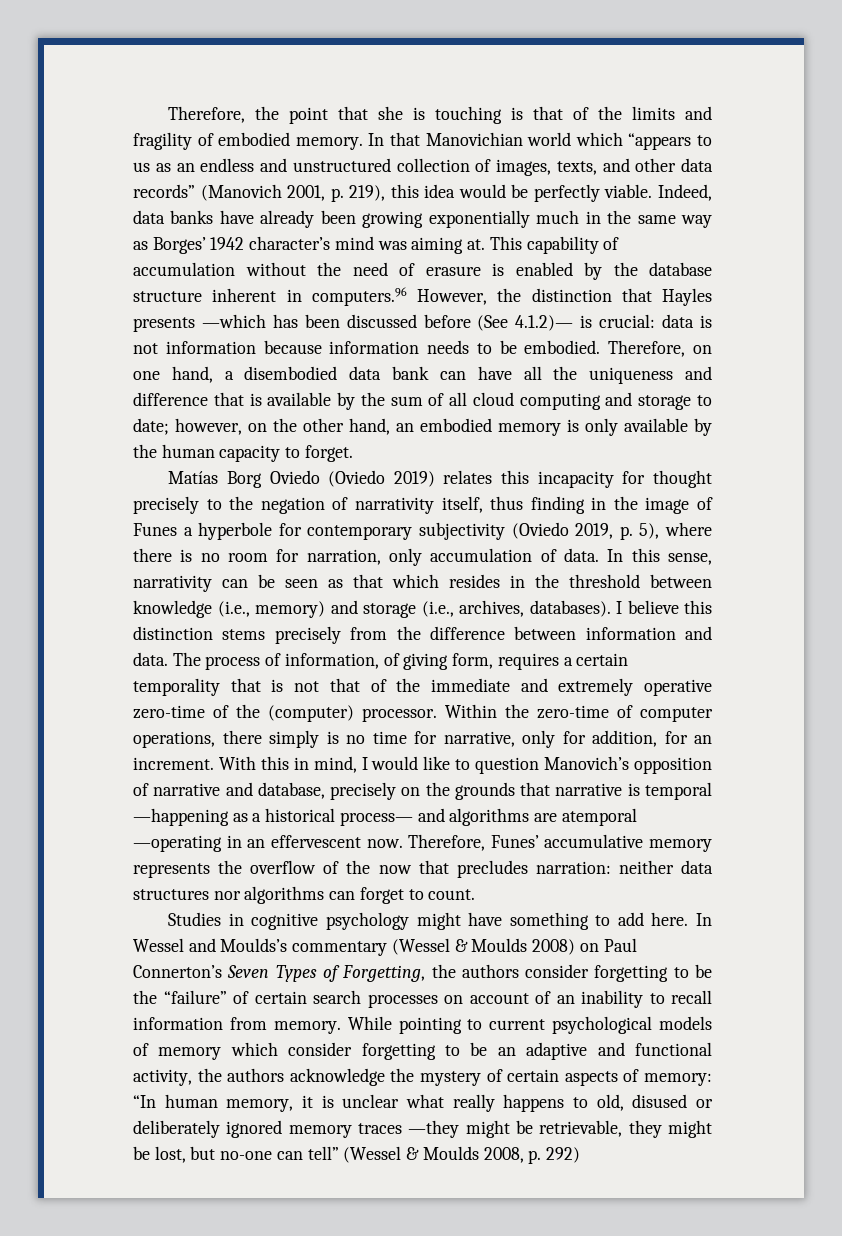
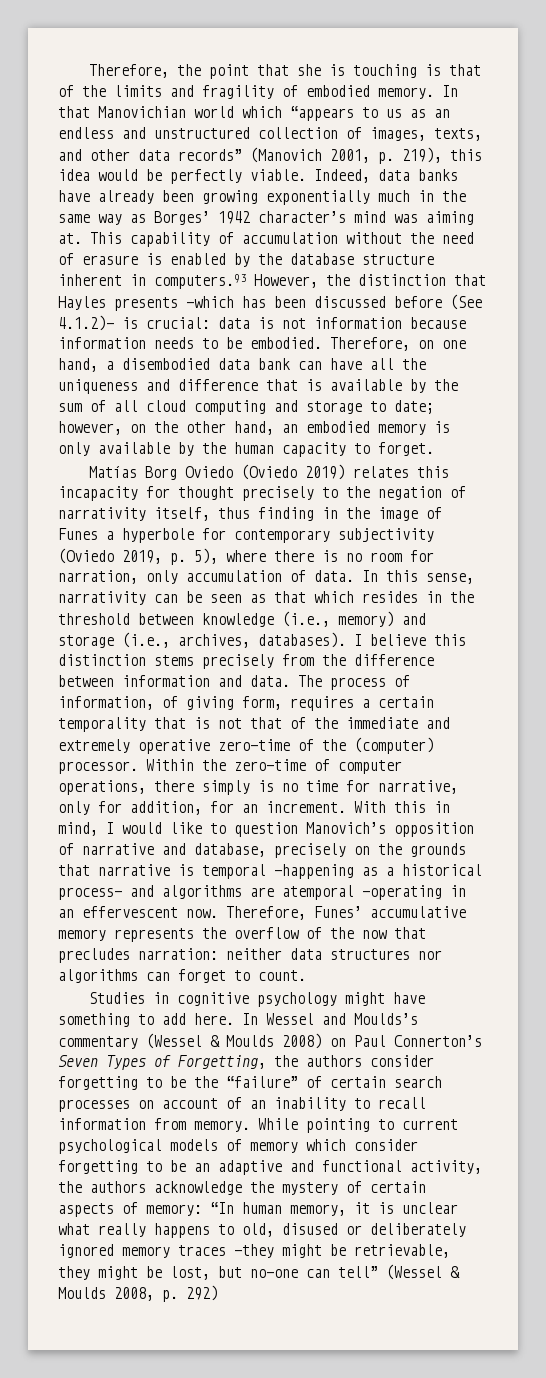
[311,287,407,306] computers.96 -> [154,274,246,289] computers.93

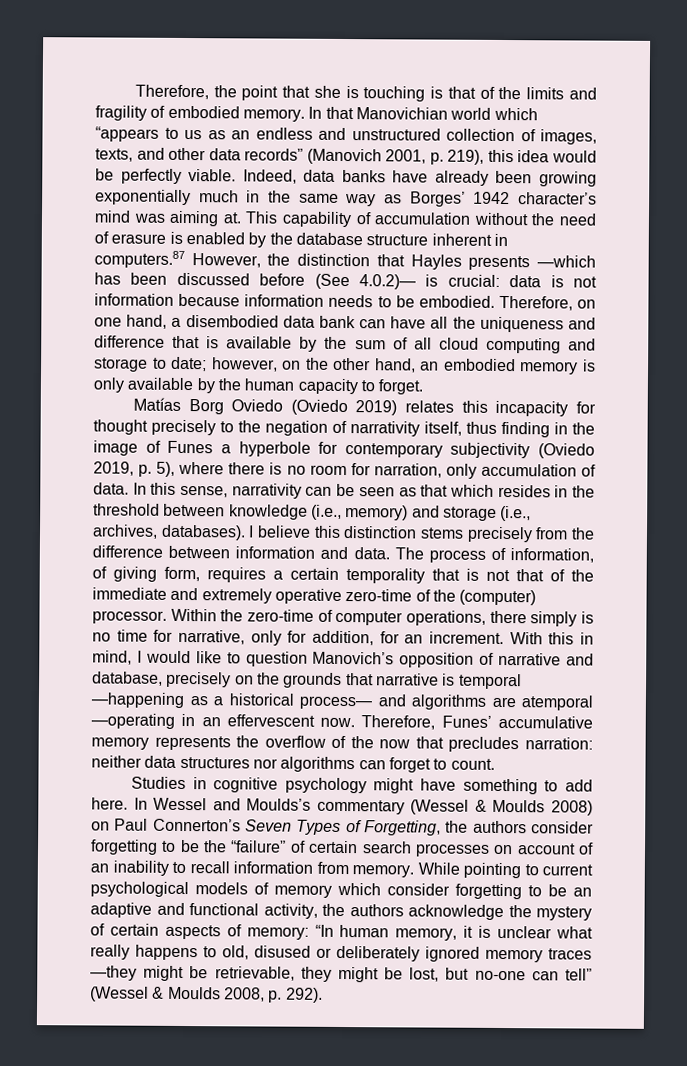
[154,274,246,289] computers.93 -> [94,250,185,268] computers.87
[58,315,114,331] 4.1.2)— -> [359,274,416,290] 4.0.2)—
[186,1285,218,1301] 292) -> [285,987,323,1003] 292).

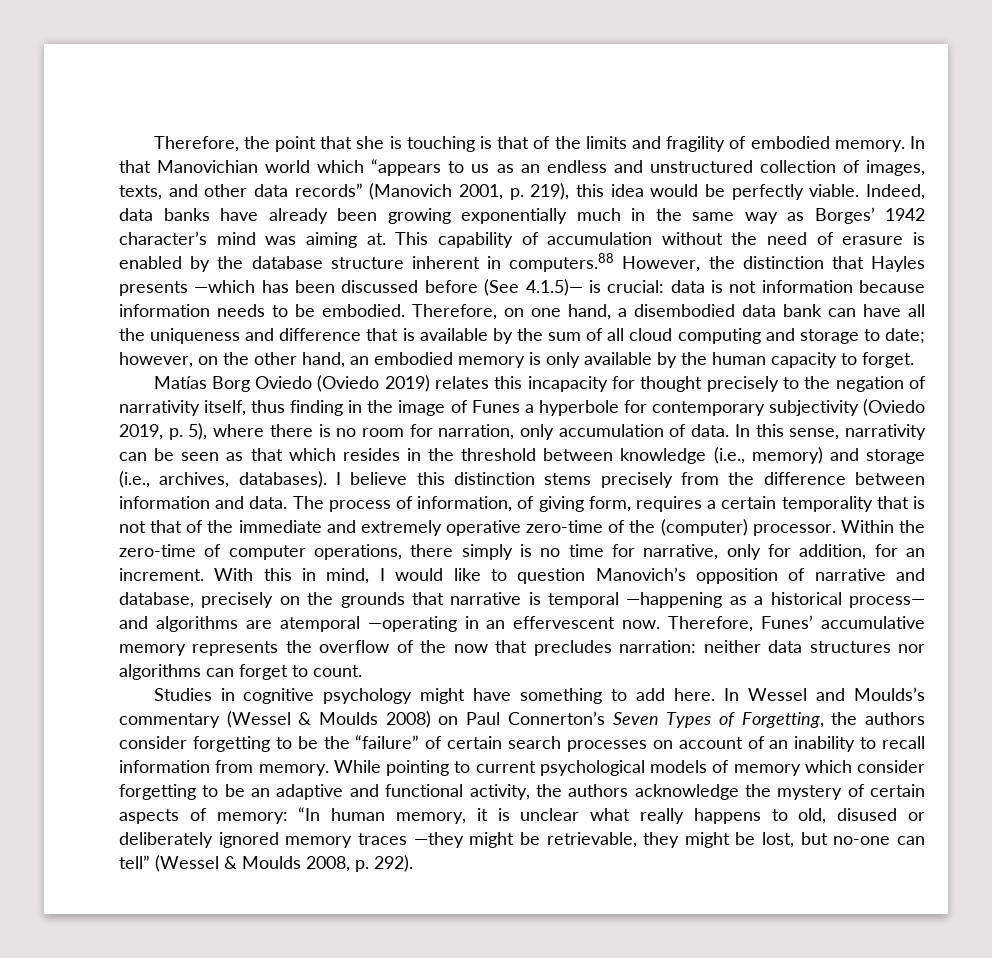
[94,250,185,268] computers.87 -> [509,253,615,272] computers.88
[359,274,416,290] 4.0.2)— -> [525,279,583,296] 4.1.5)—

